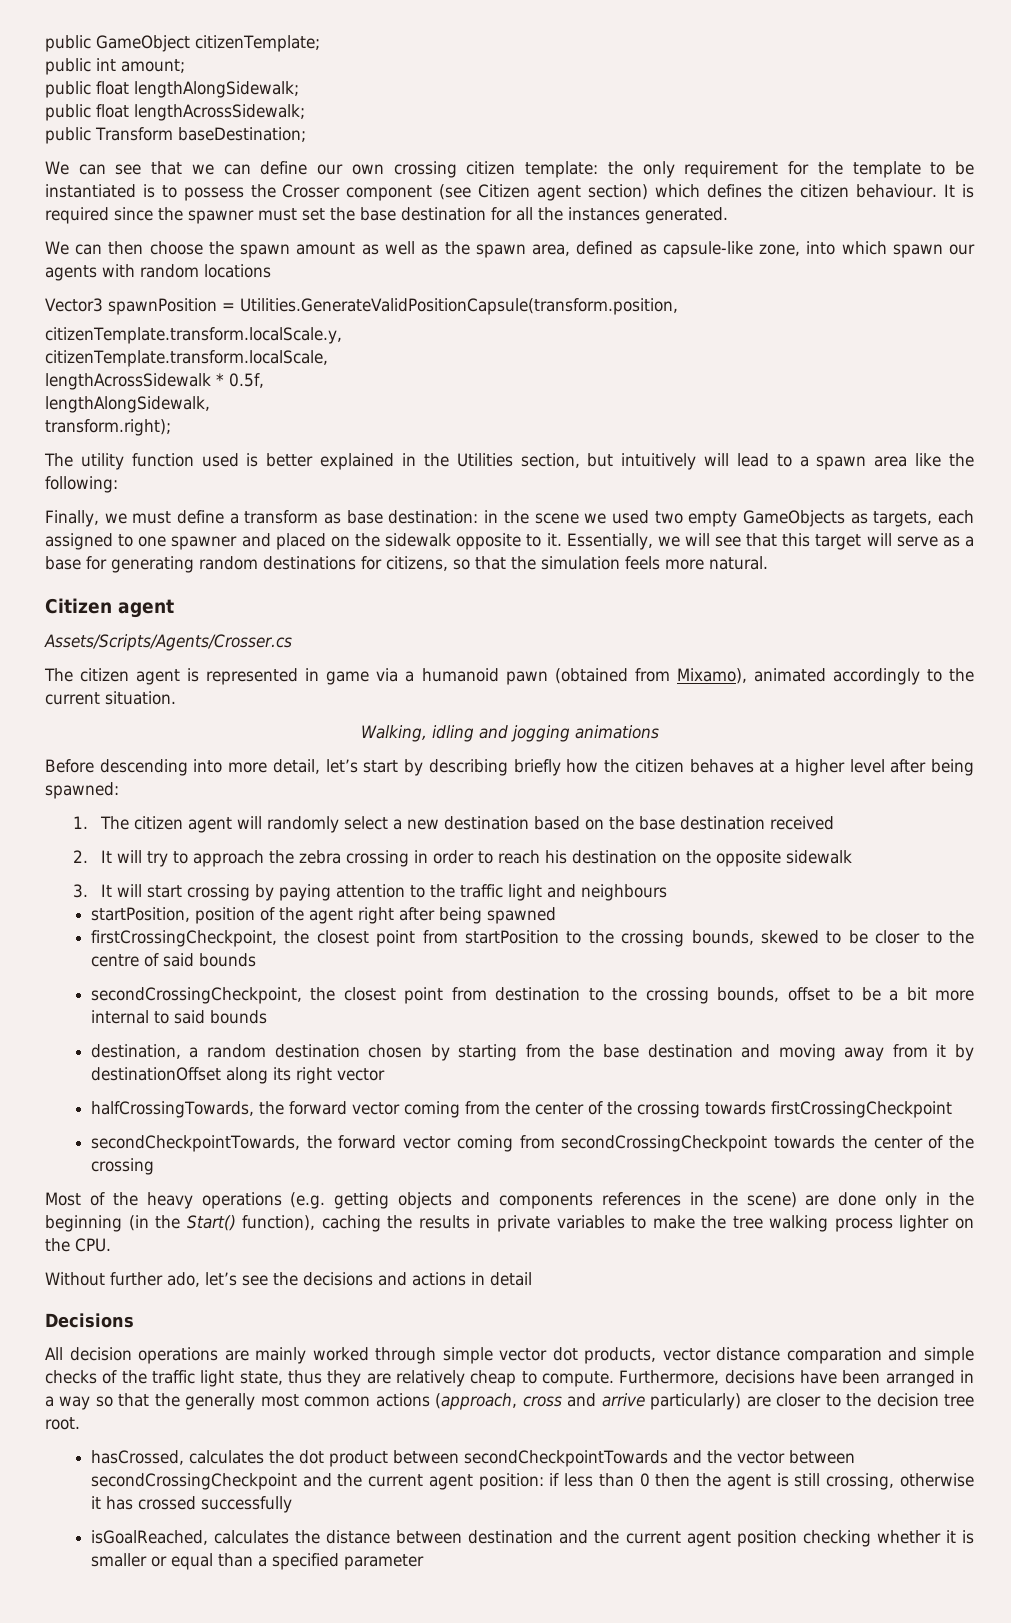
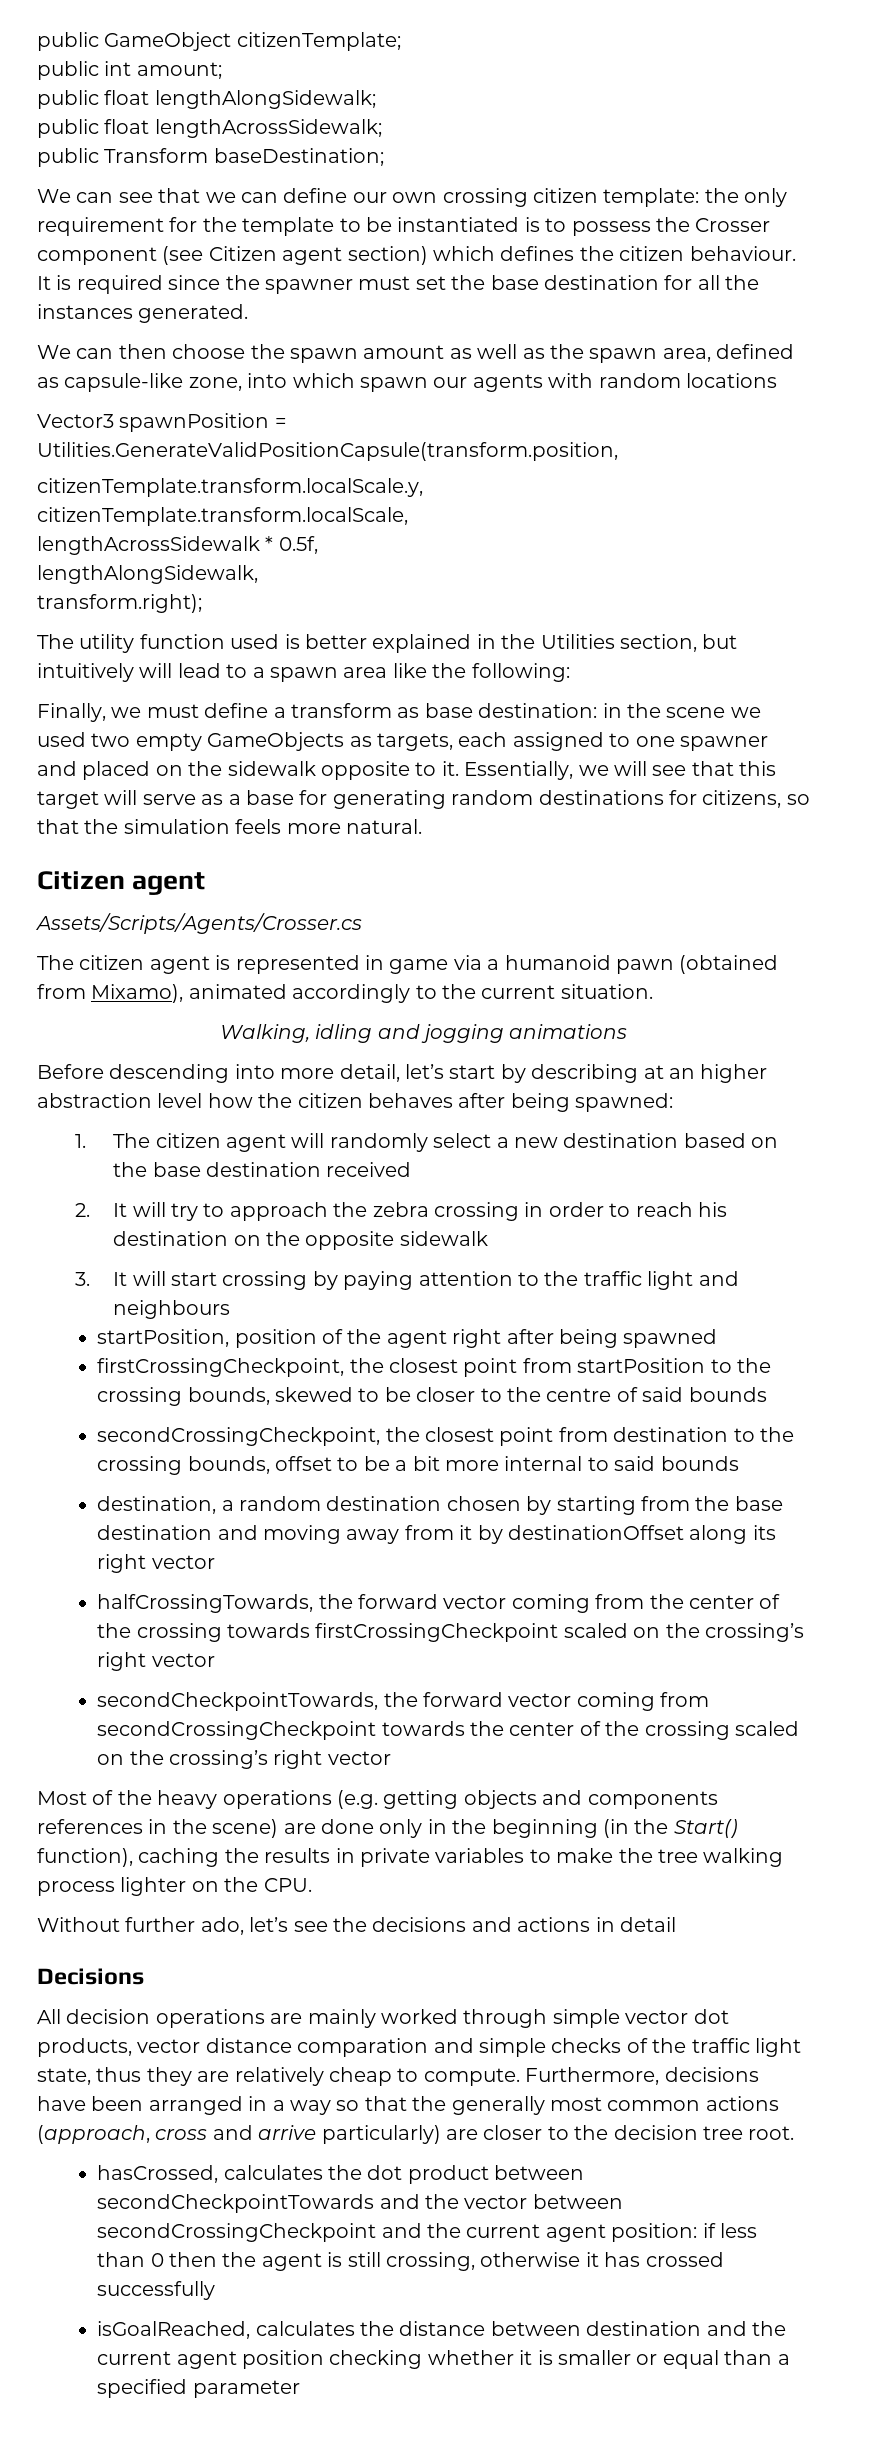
[513,759,885,776] briefly how the citizen behaves at a higher level -> [643,1064,768,1083] [37,1093,453,1108] at an higher abstraction level how the citizen behaves
(952, 1109) none -> [563,1623,804,1642] [97,1652,215,1671] scaled on the crossing’s right vector
(154, 1166) none -> [734,1721,799,1736] [97,1750,391,1769] scaled on the crossing’s right vector

